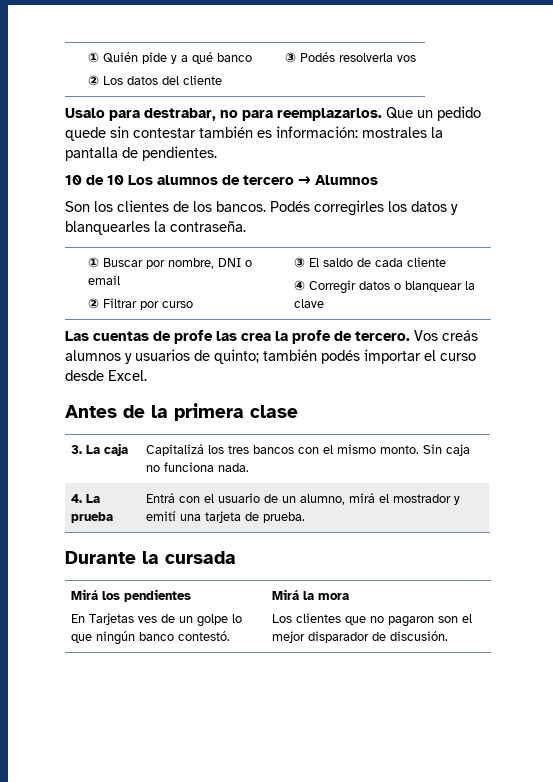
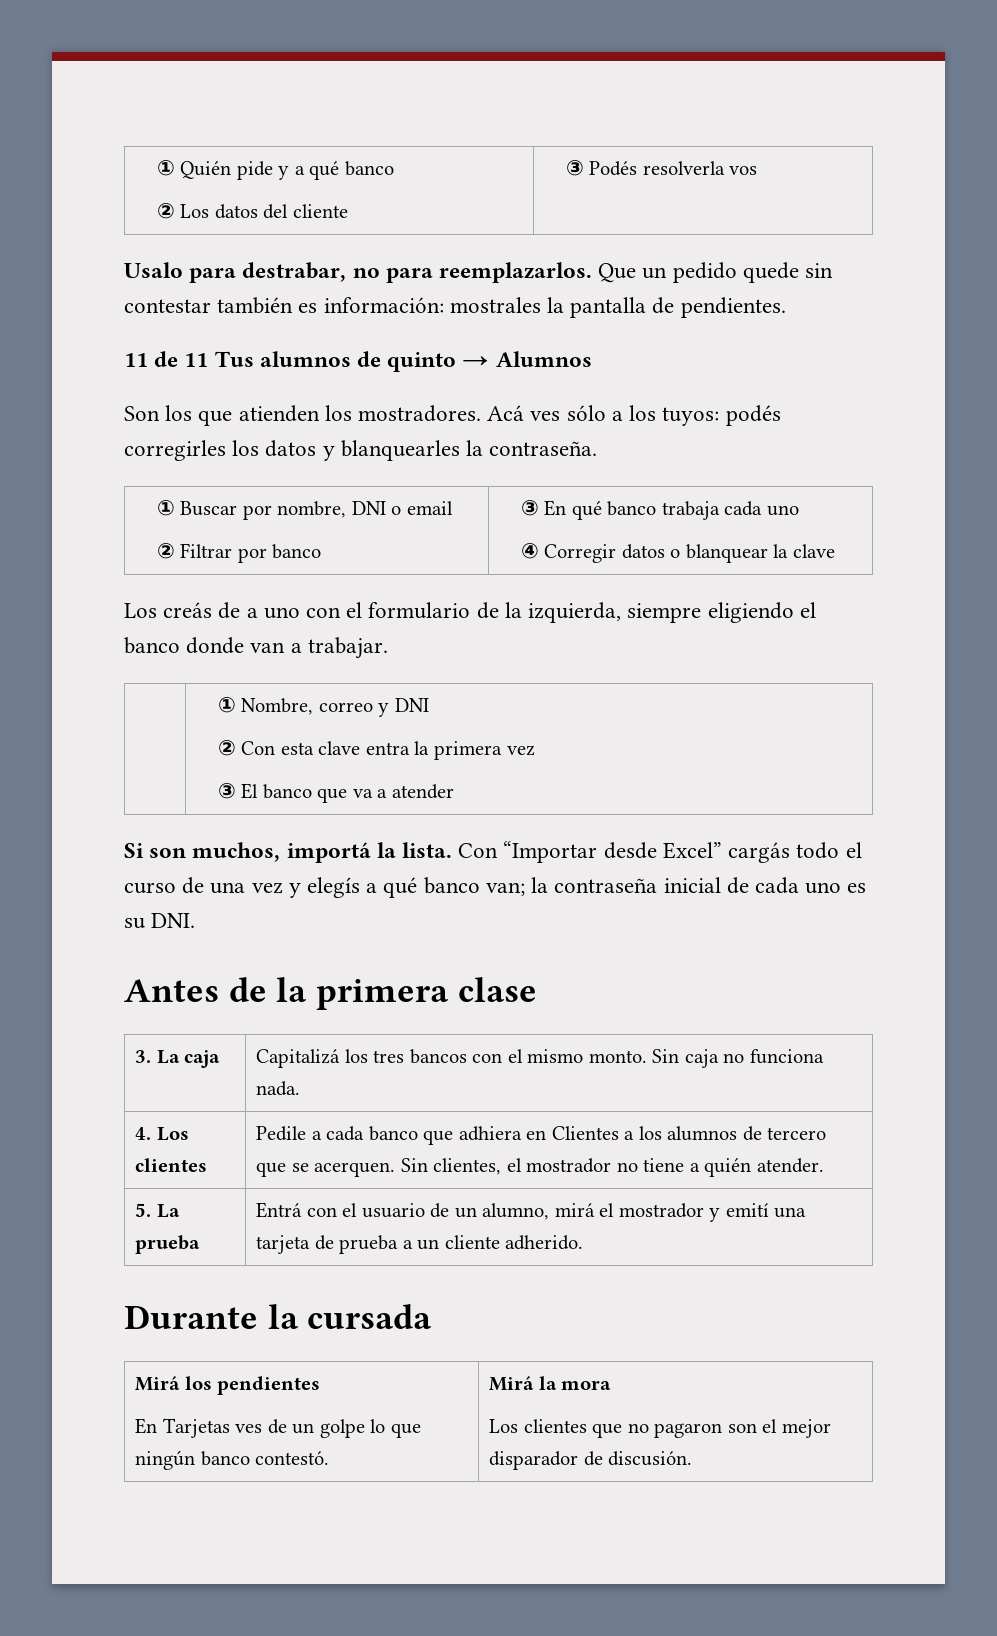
[65,175,294,185] 10 de 10 Los alumnos de tercero -> [124,351,457,372] 11 de 11 Tus alumnos de quinto
[117,200,310,212] clientes de los bancos. Podés -> [198,405,781,426] que atienden los mostradores. Acá ves sólo a los tuyos: podés
[162,301,194,308] [294,257,447,268] curso | ③ El saldo de cada cliente -> [272,544,322,559] [520,499,799,520] banco | ③ En qué banco trabaja cada uno
[65,330,478,344] [65,349,476,364] [65,370,147,381] Las cuentas de profe las crea la profe de tercero. Vos creás alumnos y usuarios de quinto; también podés importar el curso desde Excel. -> [124,602,816,623] [124,637,388,659] [217,696,429,717] [217,739,535,760] [217,782,454,803] [124,841,862,863] [124,877,867,898] [124,913,196,929] Los creás de a uno con el formulario de la izquierda, siempre eligiendo el banco donde van a trabajar. // | ① Nombre, correo y DNI // ② Con esta clave entra la primera vez // ③ El banco que va a atender // Si son muchos, importá la lista. Con “Importar desde Excel” cargás todo el curso de una vez y elegís a qué banco van; la contraseña inicial de cada uno es su DNI.
(82, 498) none -> [156,1127,189,1141] [135,1158,208,1172] [256,1126,827,1145] [256,1158,824,1177] [135,1203,152,1217] Los clientes | Pedile a cada banco que adhiera en Clientes a los alumnos de tercero que se acerquen. Sin clientes, el mostrador no tiene a quién atender. // 5.
[262,512,305,523] prueba. -> [339,1235,584,1254] prueba a un cliente adherido.

